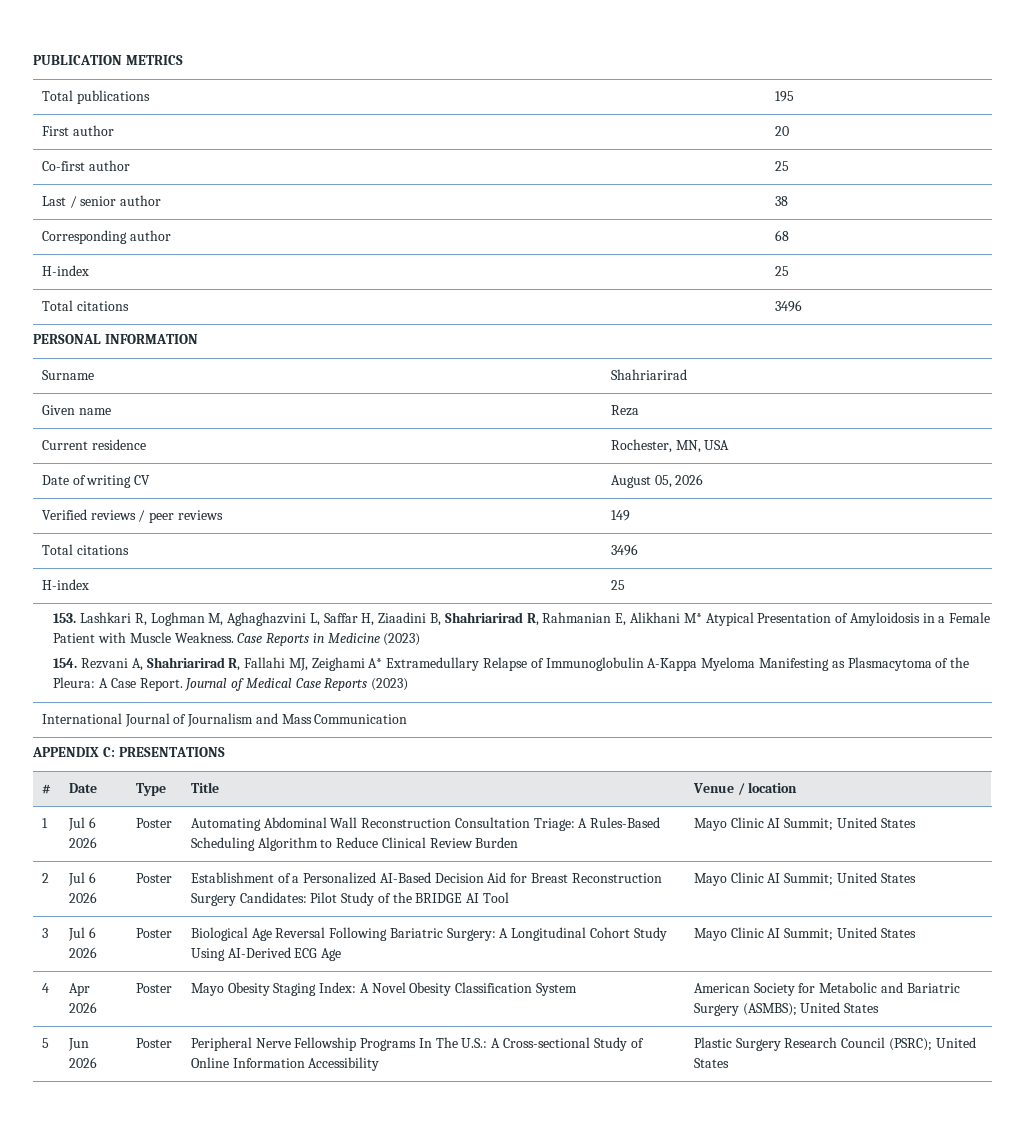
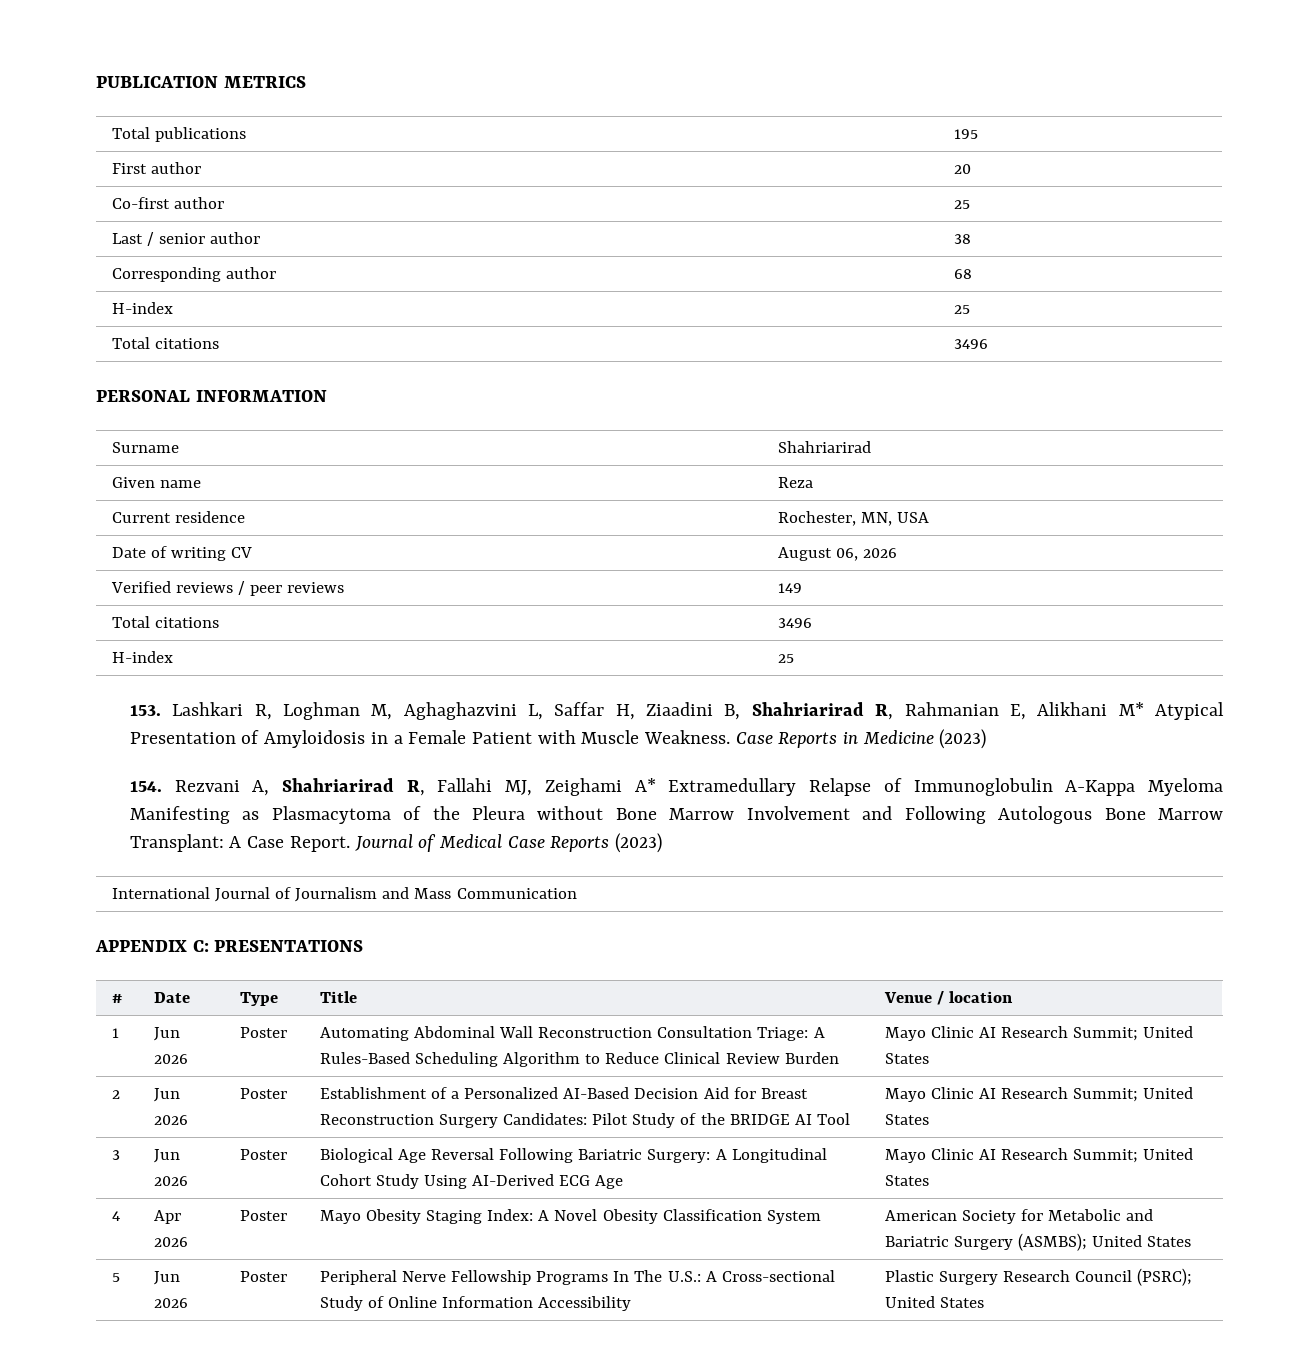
[654,475,672,488] 05, -> [835,548,858,561] 06,
[53,677,96,688] Pleura: -> [472,806,1224,824] [129,834,224,852] Pleura without Bone Marrow Involvement and Following Autologous Bone Marrow Transplant:
[67,817,96,831] Jul 6 -> [153,1027,180,1041] Jun
(781, 823) none -> [1001,1026,1069,1038] Research
[67,872,96,886] Jul 6 -> [153,1088,180,1102] Jun
(781, 878) none -> [1001,1087,1069,1099] Research
[67,927,96,941] Jul 6 -> [153,1149,180,1163] Jun
(781, 933) none -> [1001,1148,1069,1160] Research

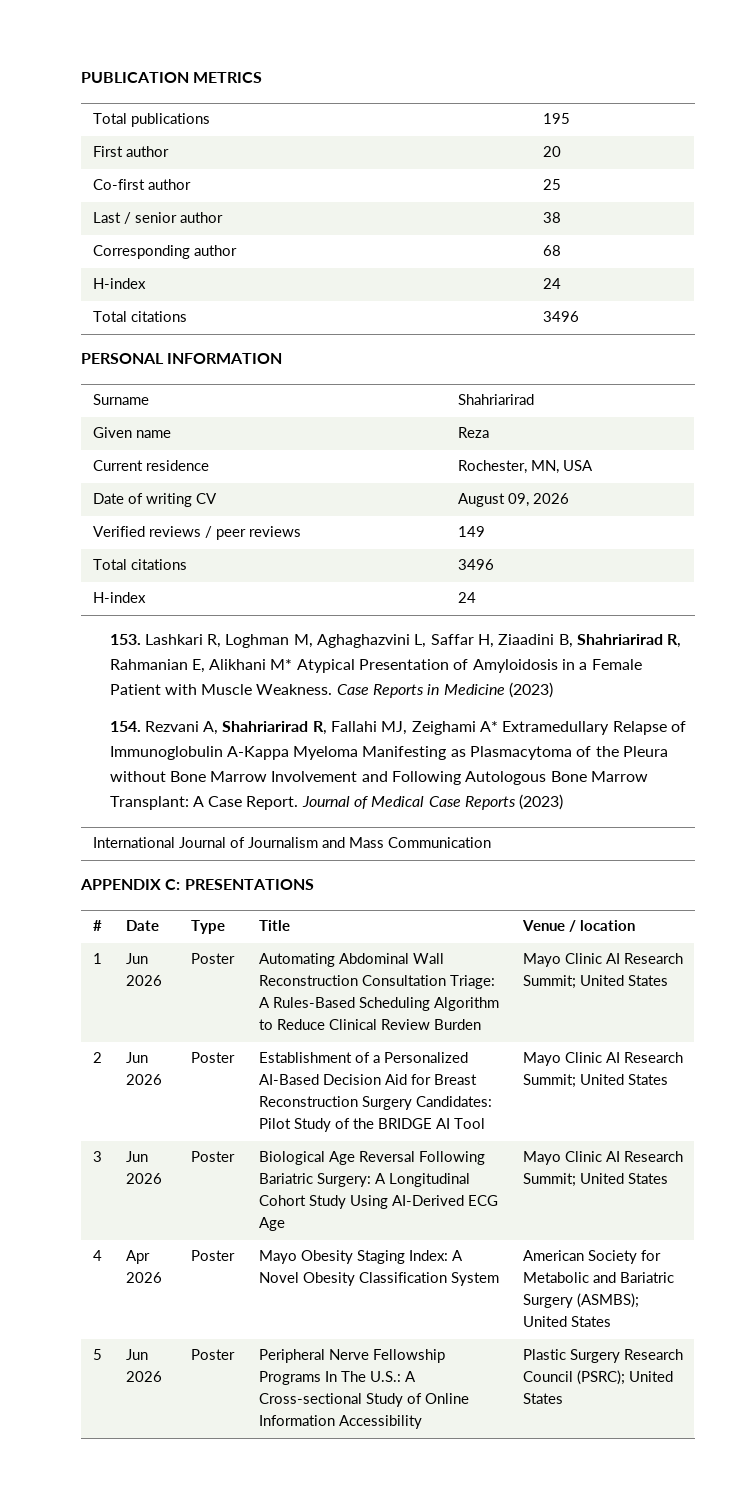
[953,305,970,314] 25 -> [542,278,561,289] 24
[835,548,858,561] 06, -> [507,493,529,507] 09,
[777,654,794,663] 25 -> [457,592,476,603] 24

